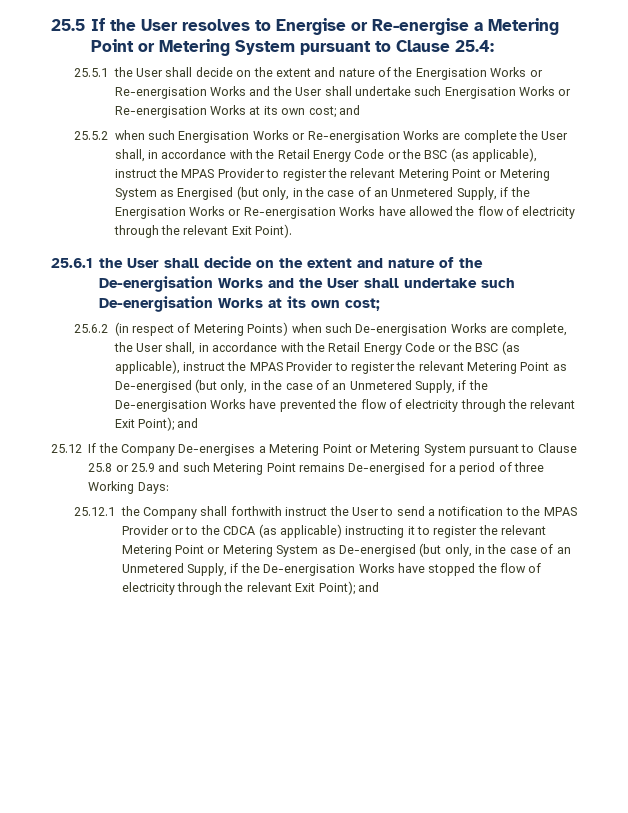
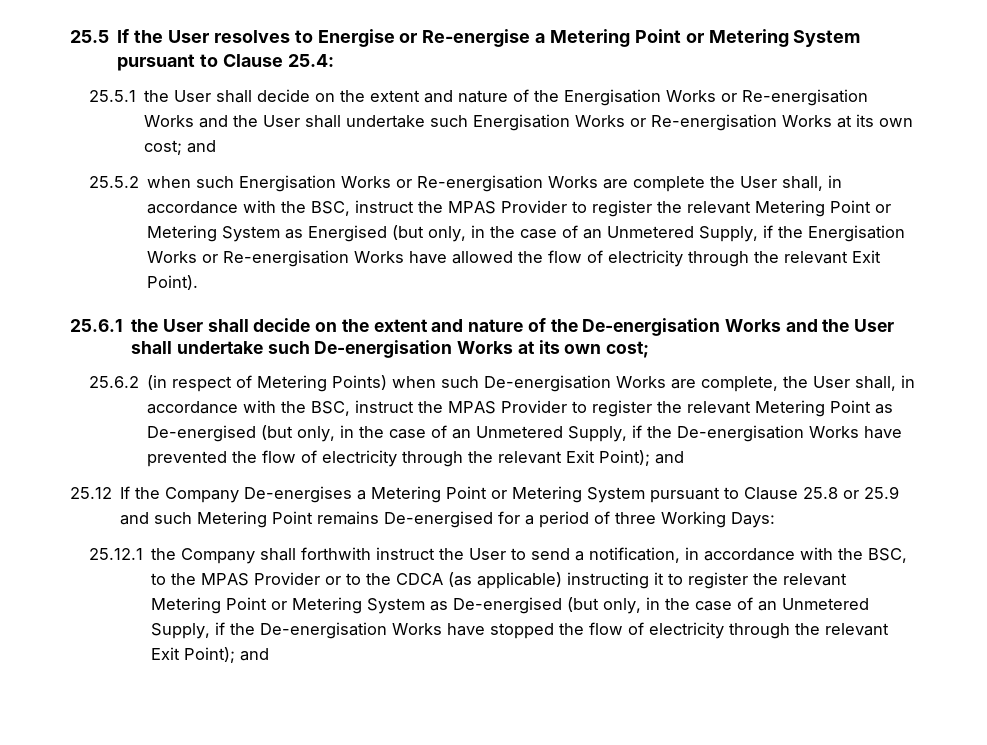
[277,148,538,162] Retail Energy Code or the BSC (as applicable), -> [310,201,350,216] BSC,
[328,341,520,355] [114,360,180,374] Retail Energy Code or the BSC (as applicable), -> [310,401,350,416] BSC,
[438,506,504,516] notification -> [588,547,907,563] notification, in accordance with the BSC,

